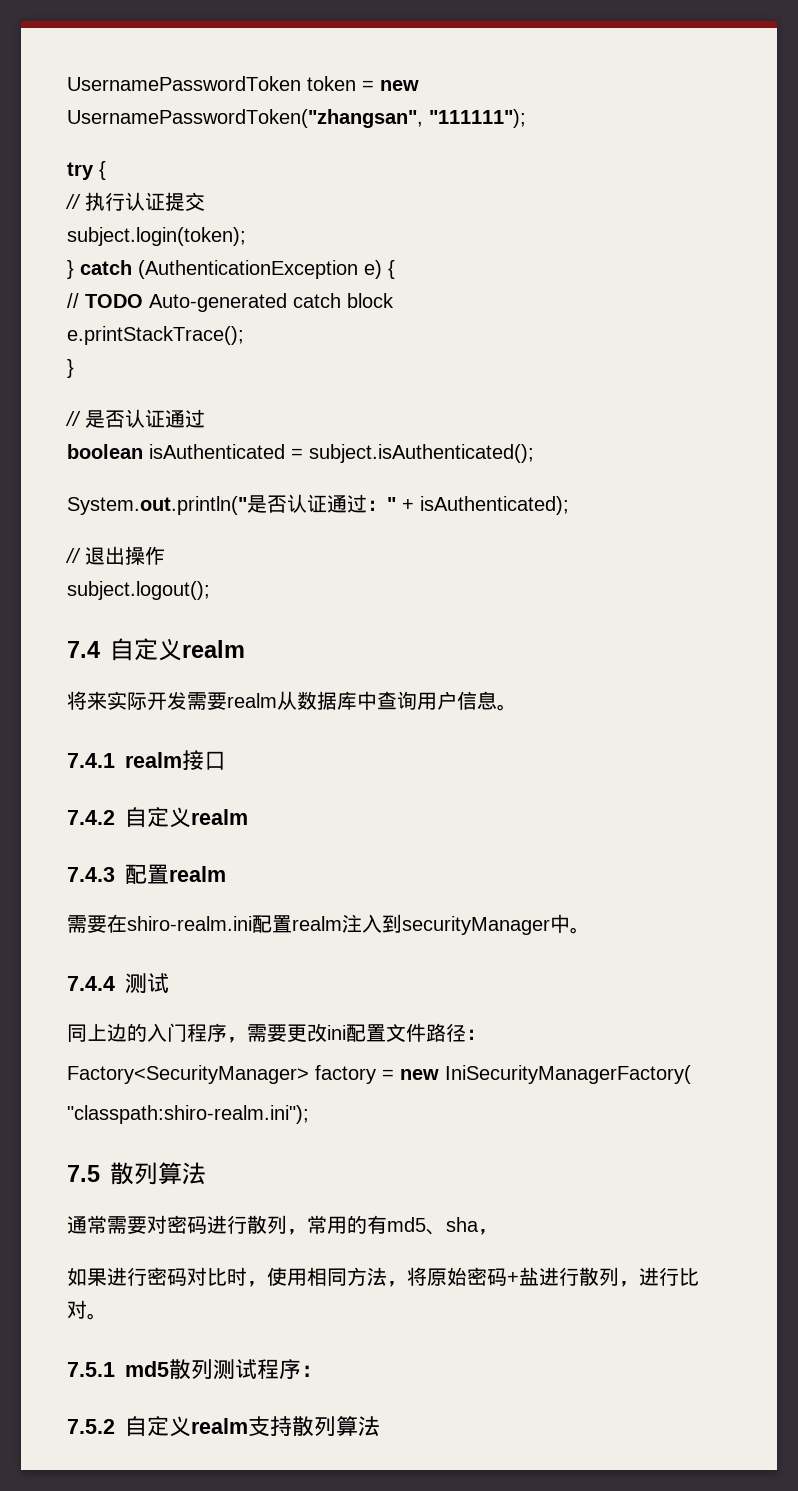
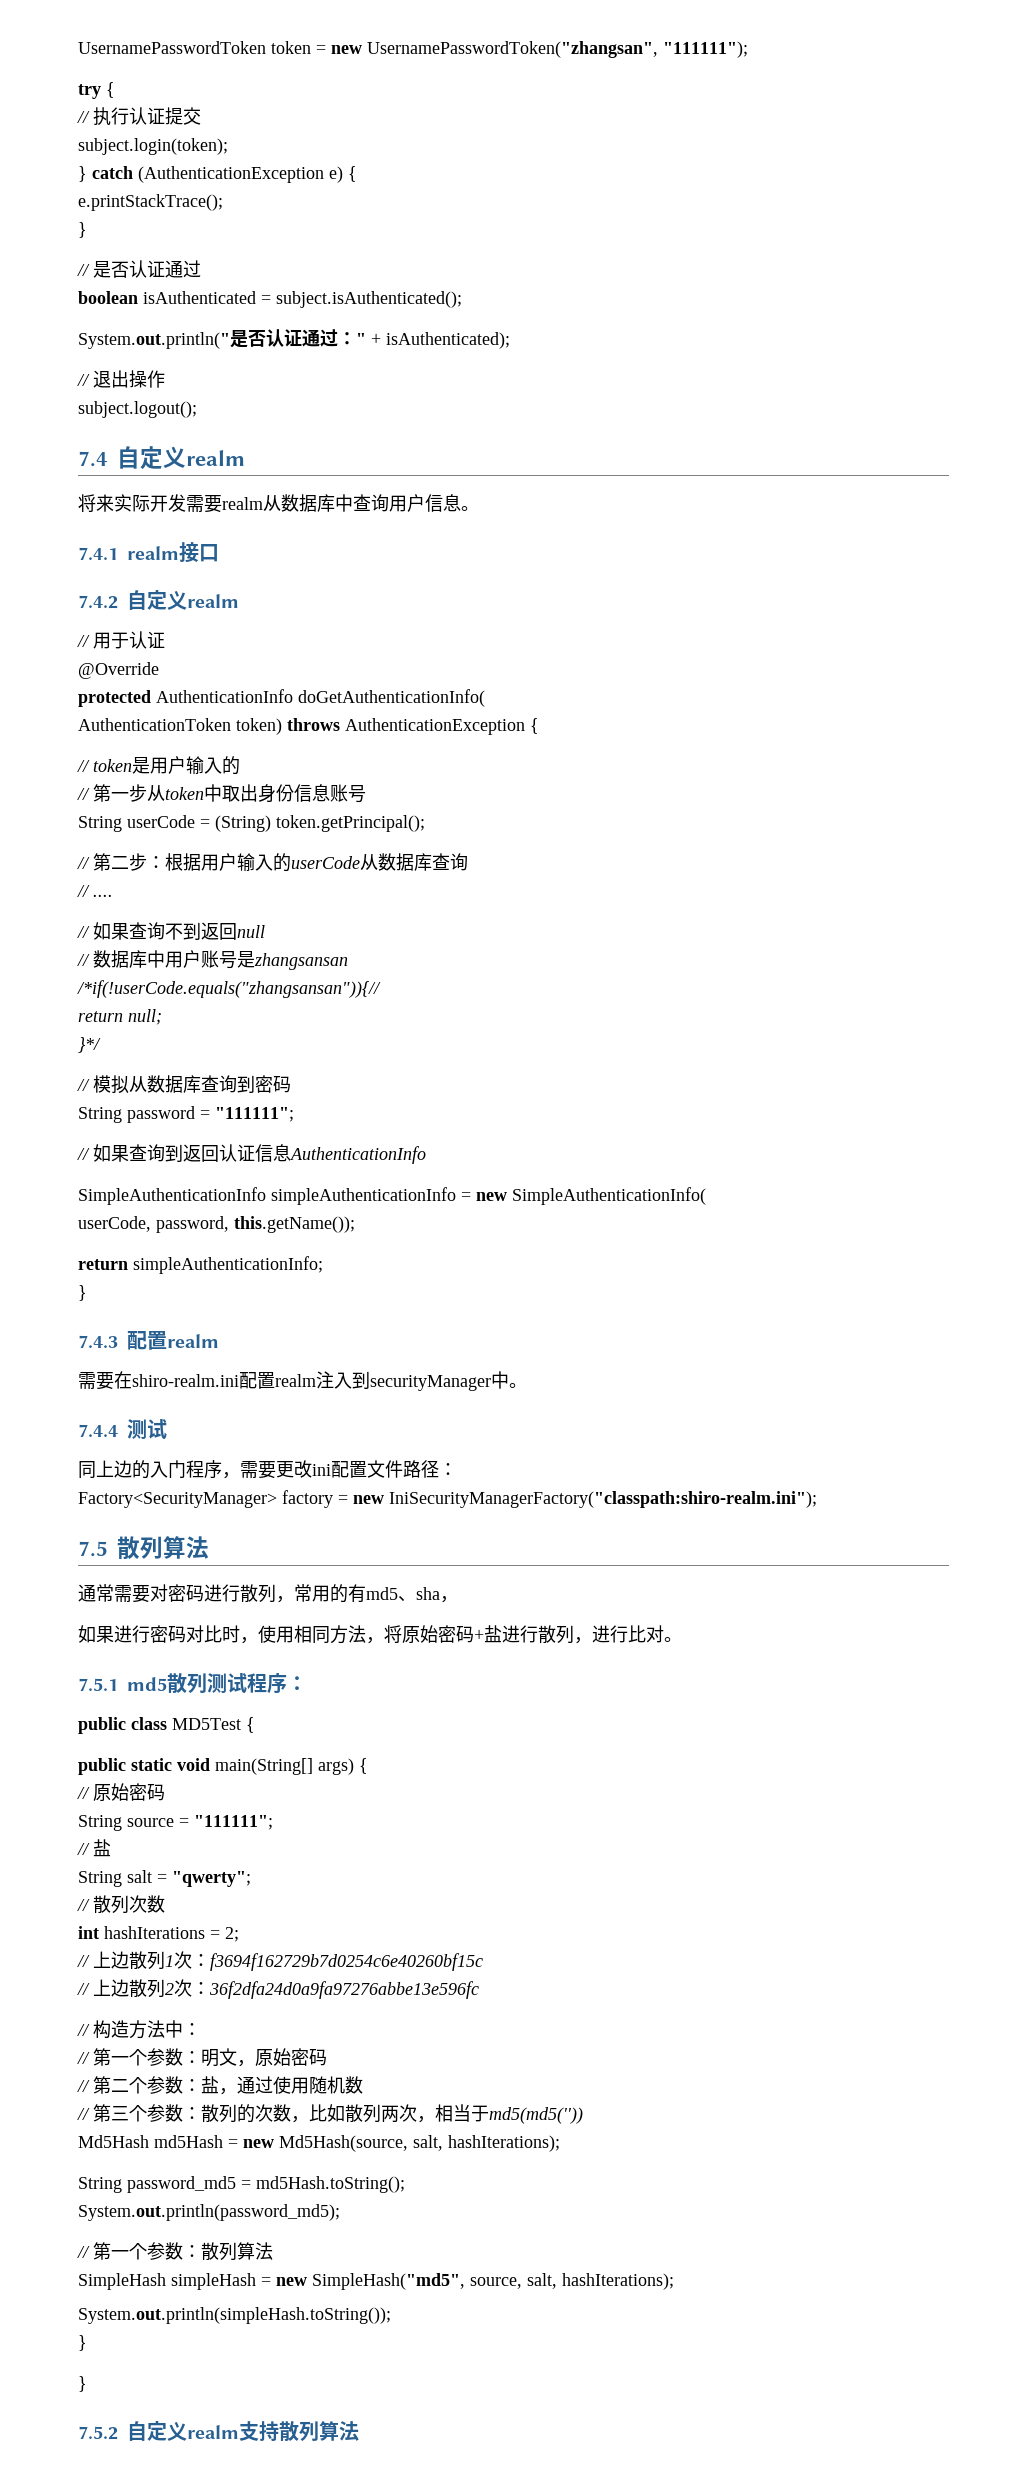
[67,293,394,312] // // TODO Auto-generated catch block -> (357, 174) none
(248, 817) none -> [77,631,165,649] [78,662,159,679] [78,689,485,707] [78,718,539,735] [77,756,240,775] [77,784,366,803] [78,815,425,832] [77,853,468,872] [77,885,113,897] [77,922,265,940] [77,950,348,970] [77,980,381,998] [78,1009,162,1025] [78,1037,101,1053] [77,1075,291,1094] [78,1106,294,1123] [77,1144,426,1164] [78,1187,706,1205] [78,1216,355,1233] [78,1256,323,1274] [78,1285,87,1301] // // 用于认证 // @Override // protected AuthenticationInfo doGetAuthenticationInfo( // AuthenticationToken token) throws AuthenticationException { // // token是用户输入的 // // 第一步从token中取出身份信息账号 // String userCode = (String) token.getPrincipal(); // // 第二步：根据用户输入的userCode从数据库查询 // // .... // // 如果查询不到返回null // // 数据库中用户账号是zhangsansan // /*if(!userCode.equals("zhangsansan")){// // return null; // }*/ // // 模拟从数据库查询到密码 // String password = "111111"; // // 如果查询到返回认证信息AuthenticationInfo // SimpleAuthenticationInfo simpleAuthenticationInfo = new SimpleAuthenticationInfo( // userCode, password, this.getName()); // return simpleAuthenticationInfo; // }
[445,1065,691,1084] [67,1105,309,1124] IniSecurityManagerFactory( // "classpath:shiro-realm.ini"); -> [389,1491,817,1508] IniSecurityManagerFactory("classpath:shiro-realm.ini");
(323, 1371) none -> [78,1717,255,1734] [78,1758,368,1775] [77,1783,165,1801] [78,1815,273,1831] [77,1839,111,1857] [78,1870,251,1887] [77,1895,165,1914] [78,1926,239,1942] [77,1951,483,1971] [77,1979,479,1999] [77,2020,201,2039] [77,2048,327,2067] [77,2076,363,2095] [77,2104,583,2124] [78,2135,560,2152] [78,2176,405,2193] [78,2204,340,2221] [77,2242,273,2261] [78,2273,674,2290] [78,2307,391,2324] [78,2335,87,2351] [78,2376,87,2392] // public class MD5Test { // public static void main(String[] args) { // // 原始密码 // String source = "111111"; // // 盐 // String salt = "qwerty"; // // 散列次数 // int hashIterations = 2; // // 上边散列1次：f3694f162729b7d0254c6e40260bf15c // // 上边散列2次：36f2dfa24d0a9fa97276abbe13e596fc // // 构造方法中： // // 第一个参数：明文，原始密码 // // 第二个参数：盐，通过使用随机数 // // 第三个参数：散列的次数，比如散列两次，相当于md5(md5('')) // Md5Hash md5Hash = new Md5Hash(source, salt, hashIterations); // String password_md5 = md5Hash.toString(); // System.out.println(password_md5); // // 第一个参数：散列算法 // SimpleHash simpleHash = new SimpleHash("md5", source, salt, hashIterations); // System.out.println(simpleHash.toString()); // } // }

